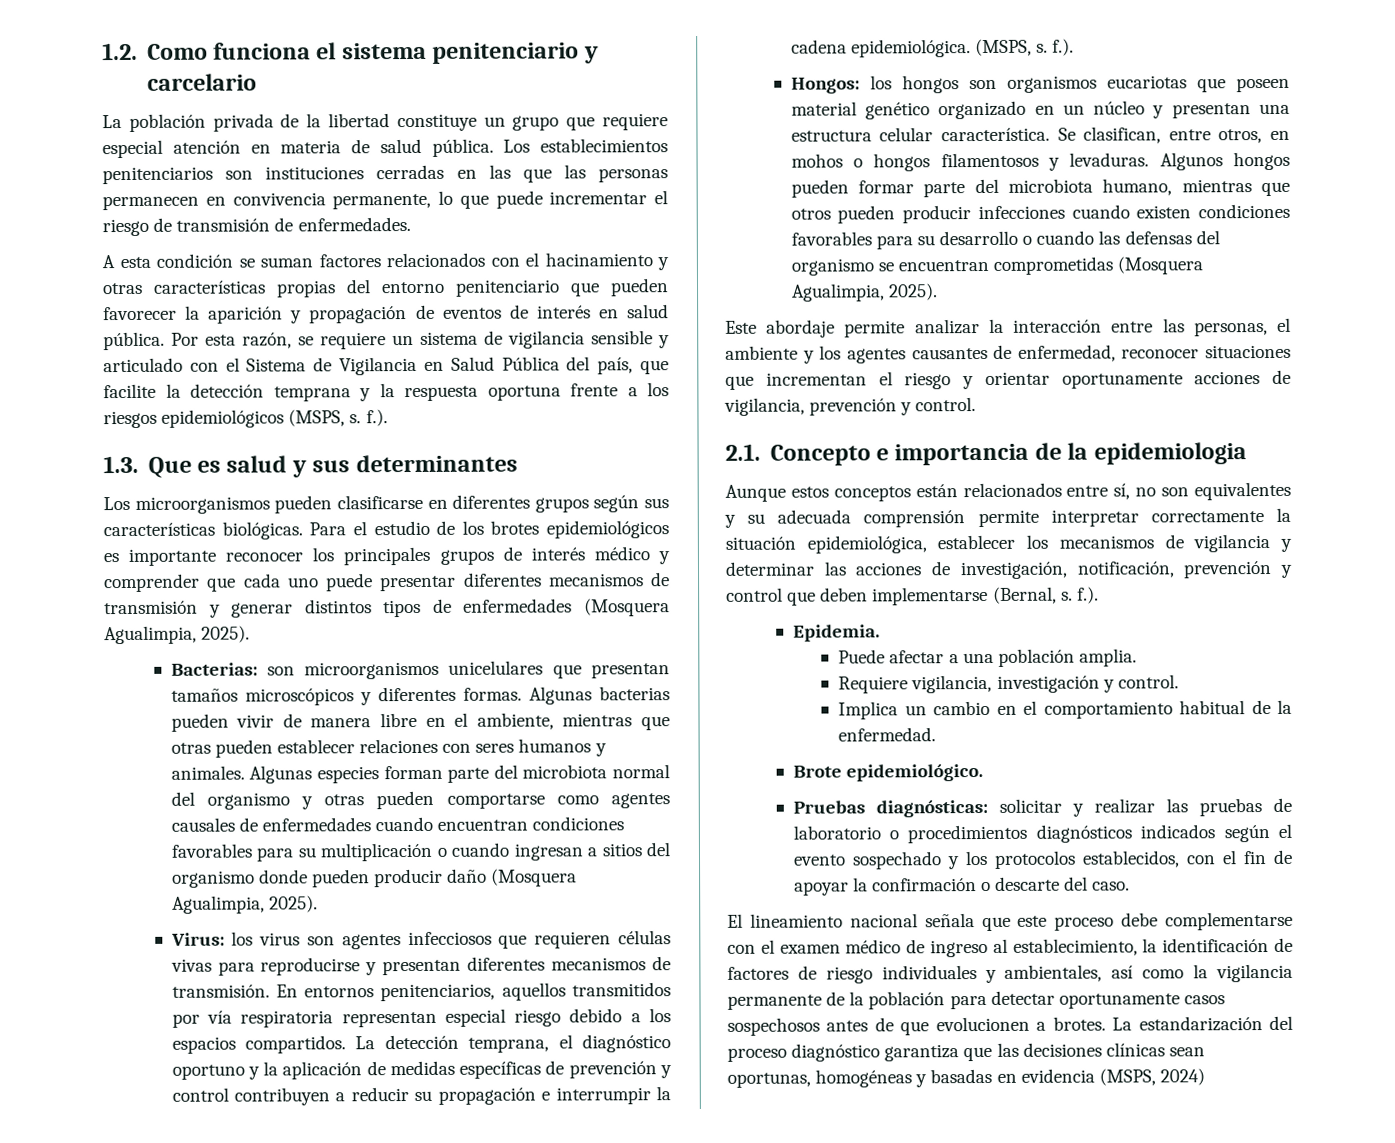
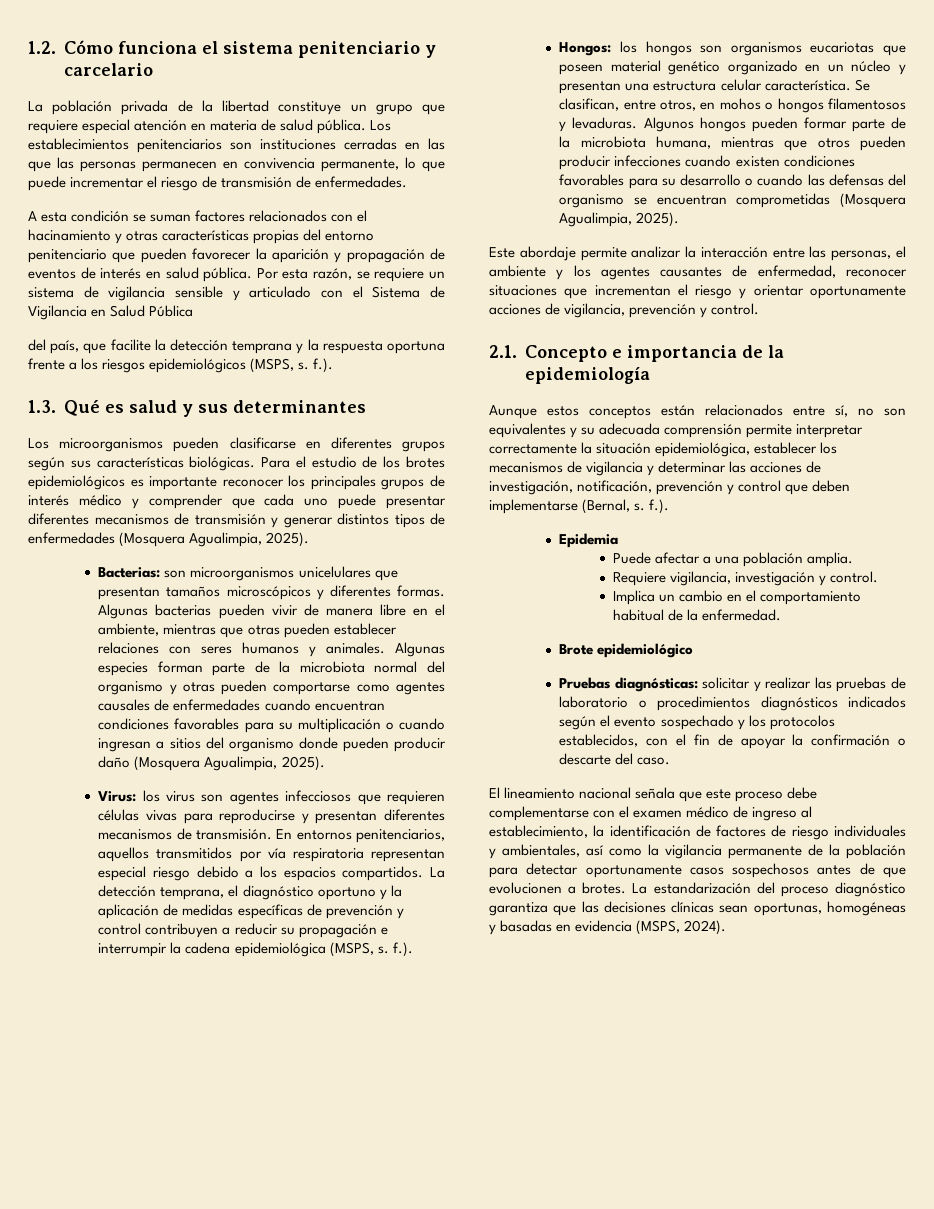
[146,43,208,60] Como -> [63,40,113,54] Cómo
(560, 363) none -> (194, 311) //
[147,456,192,478] Que -> [63,399,100,416] Qué
[493,764,518,779] del -> [254,661,291,673] de la
[850,39,971,58] epidemiológica. -> [234,942,326,957] epidemiológica
[974,178,1173,196] del microbiota humano, -> [891,117,906,129] [559,136,711,149] de la microbiota humana,
[1093,442,1247,465] epidemiologia -> [524,367,650,384] epidemiología
[792,624,880,642] Epidemia. -> [559,533,619,548] Epidemia
[845,764,983,782] epidemiológico. -> [597,643,694,658] epidemiológico
[1159,1068,1205,1086] 2024) -> [684,920,727,935] 2024).

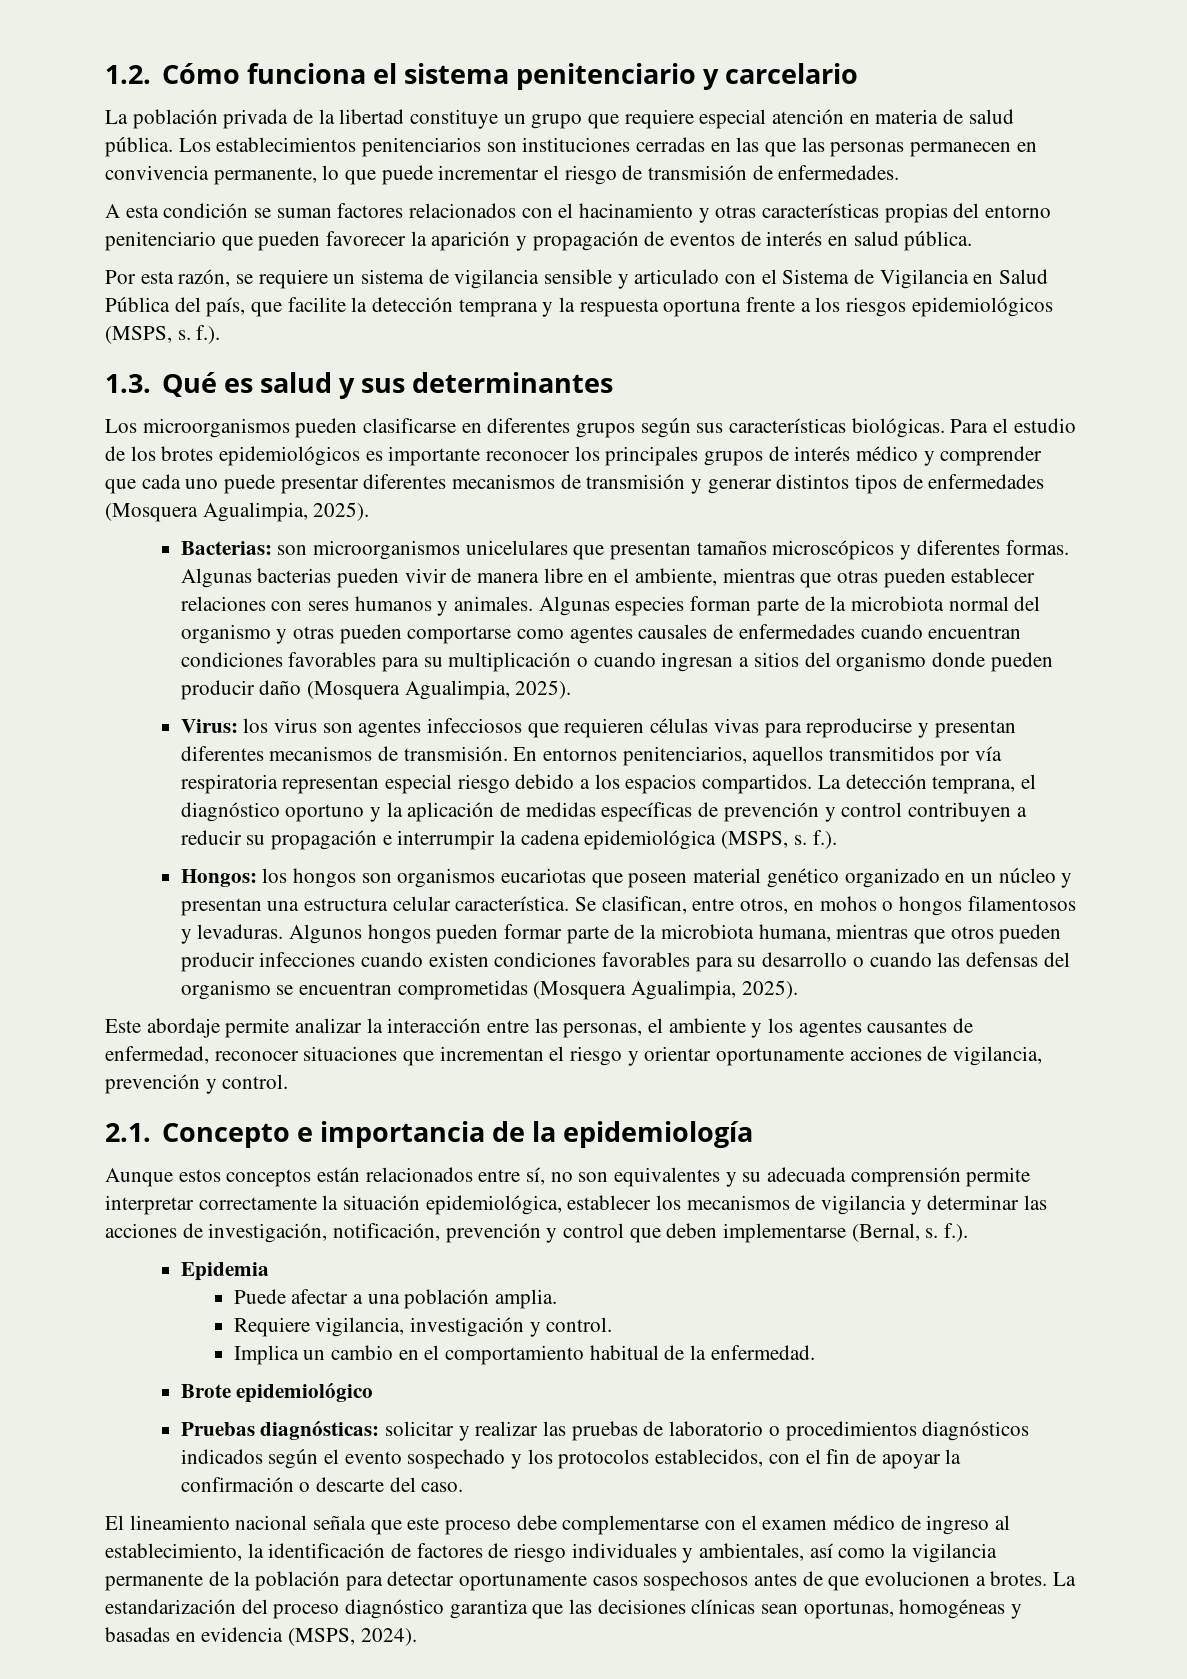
(253, 274) none -> (973, 241) //
(194, 311) // -> (170, 304) none

